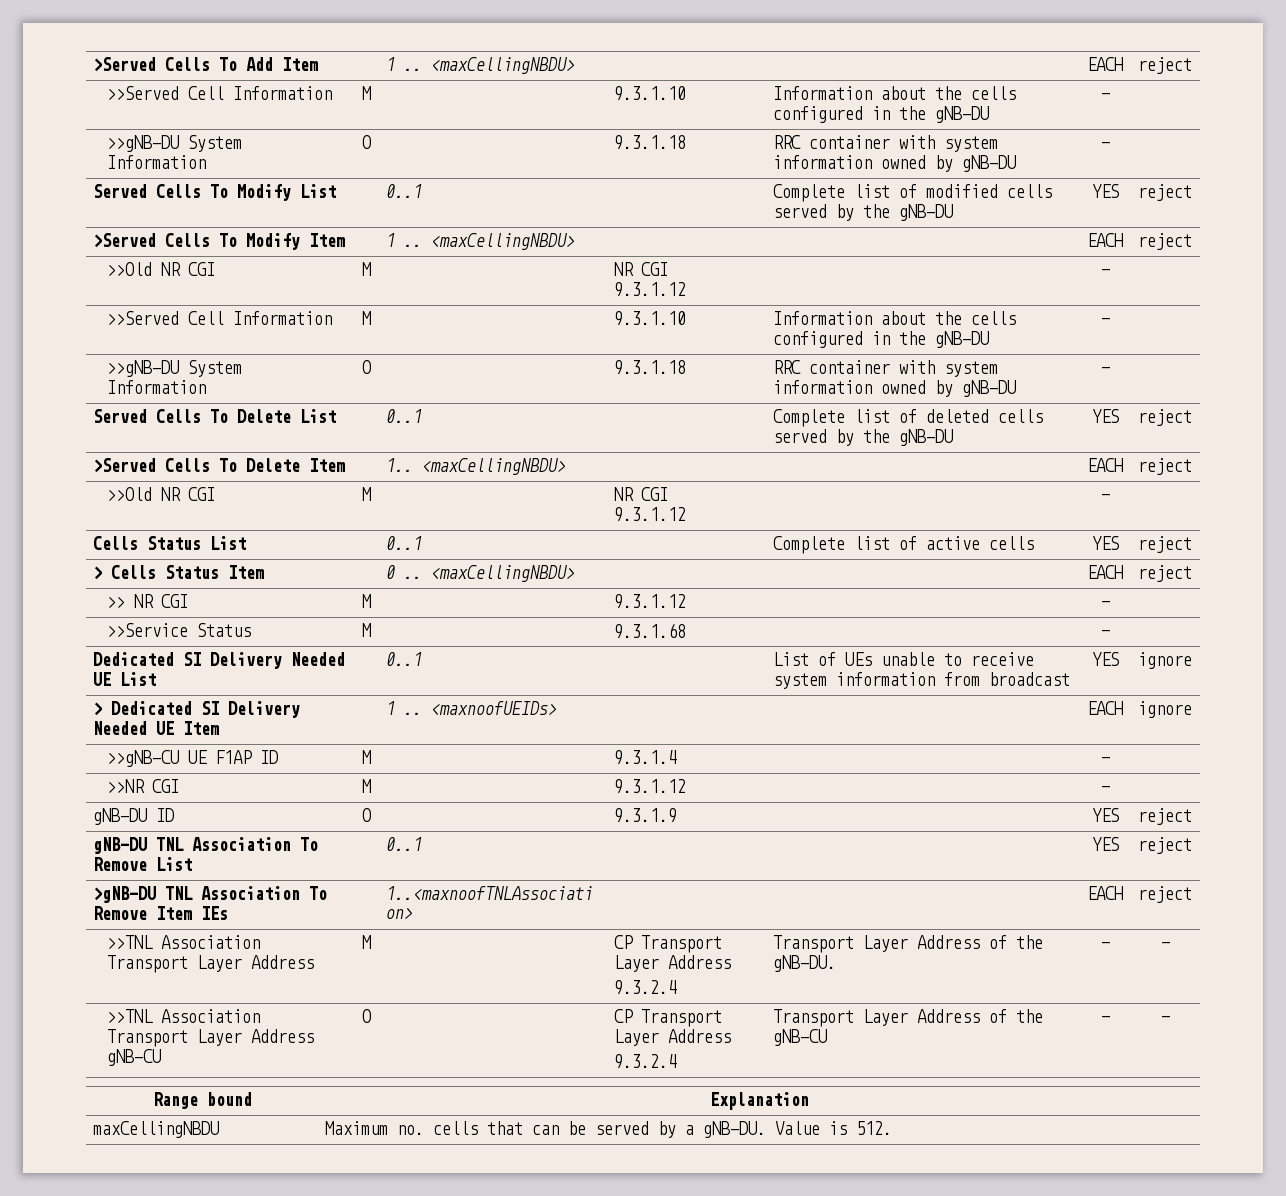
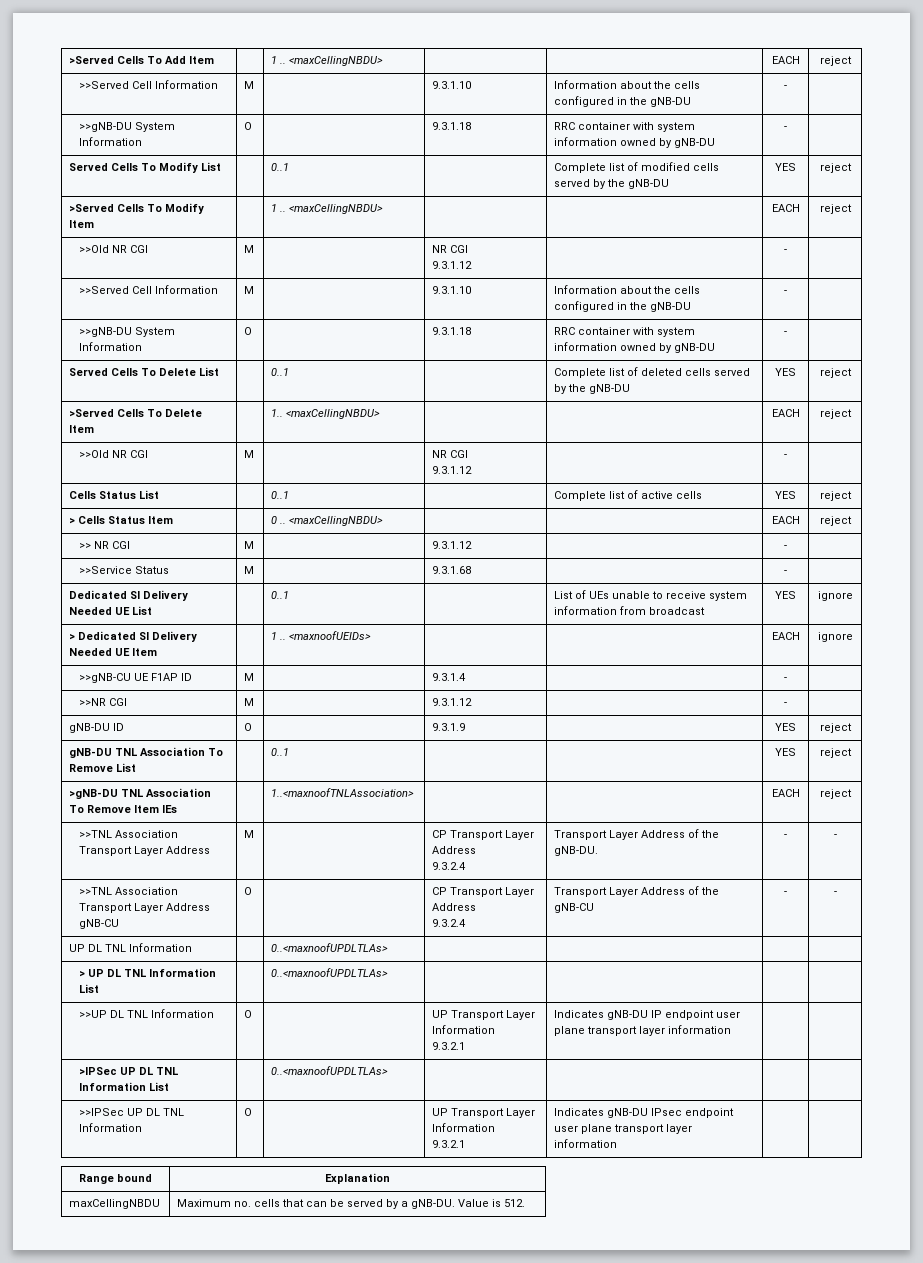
(1170, 1019) none -> [69,943,193,952] [271,943,389,952] [78,968,216,977] [78,984,99,993] [271,968,389,977] [78,1009,214,1018] [244,1010,253,1018] [432,1010,536,1020] [432,1025,496,1034] [432,1042,466,1050] [554,1010,741,1020] [554,1025,732,1036] [78,1067,178,1075] [78,1082,169,1091] [271,1066,389,1075] [78,1108,184,1116] [78,1123,142,1132] [244,1108,253,1116] [432,1108,536,1118] [432,1123,496,1132] [432,1140,466,1148] [554,1108,735,1118] [554,1124,693,1134] [554,1139,618,1148] // UP DL TNL Information | | 0..<maxnoofUPDLTLAs> | | | | // > UP DL TNL Information List | | 0..<maxnoofUPDLTLAs> | | | | // >>UP DL TNL Information | O | | UP Transport Layer Information // 9.3.2.1 | Indicates gNB-DU IP endpoint user plane transport layer information | | // >IPSec UP DL TNL Information List | | 0..<maxnoofUPDLTLAs> | | | | // >>IPSec UP DL TNL Information | O | | UP Transport Layer Information // 9.3.2.1 | Indicates gNB-DU IPsec endpoint user plane transport layer information | |

